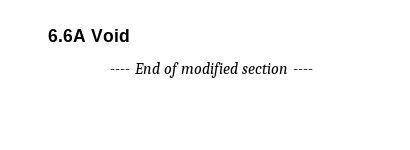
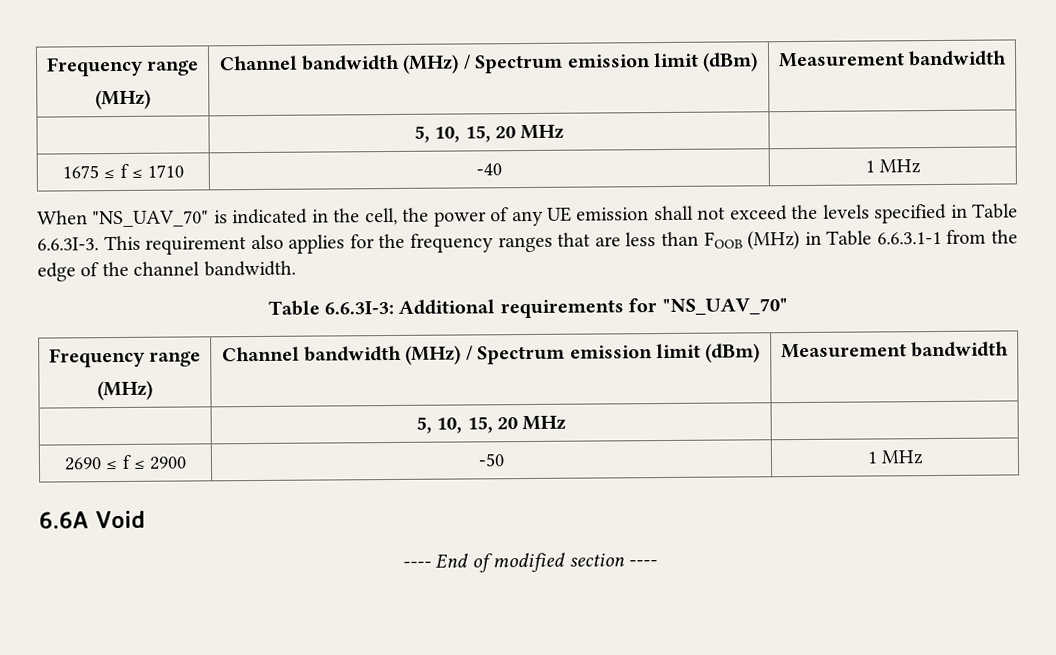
(48, 35) none -> [46,56,200,77] [95,89,151,110] [219,52,759,74] [777,50,1008,68] [413,124,565,143] [61,163,185,179] [476,163,502,176] [864,159,922,174] [37,203,1019,228] [37,229,1018,255] [37,260,296,282] [267,298,788,319] [48,347,202,368] [97,380,153,401] [221,343,761,365] [780,341,1010,359] [415,415,567,434] [63,454,188,471] [478,453,505,467] [866,450,925,465] Frequency range // (MHz) | Channel bandwidth (MHz) / Spectrum emission limit (dBm) | Measurement bandwidth // | 5, 10, 15, 20 MHz | // 1675 ≤ f ≤ 1710 | -40 | 1 MHz // When "NS_UAV_70" is indicated in the cell, the power of any UE emission shall not exceed the levels specified in Table 6.6.3I-3. This requirement also applies for the frequency ranges that are less than FOOB (MHz) in Table 6.6.3.1-1 from the edge of the channel bandwidth. // Table 6.6.3I-3: Additional requirements for "NS_UAV_70" // Frequency range // (MHz) | Channel bandwidth (MHz) / Spectrum emission limit (dBm) | Measurement bandwidth // | 5, 10, 15, 20 MHz | // 2690 ≤ f ≤ 2900 | -50 | 1 MHz //

